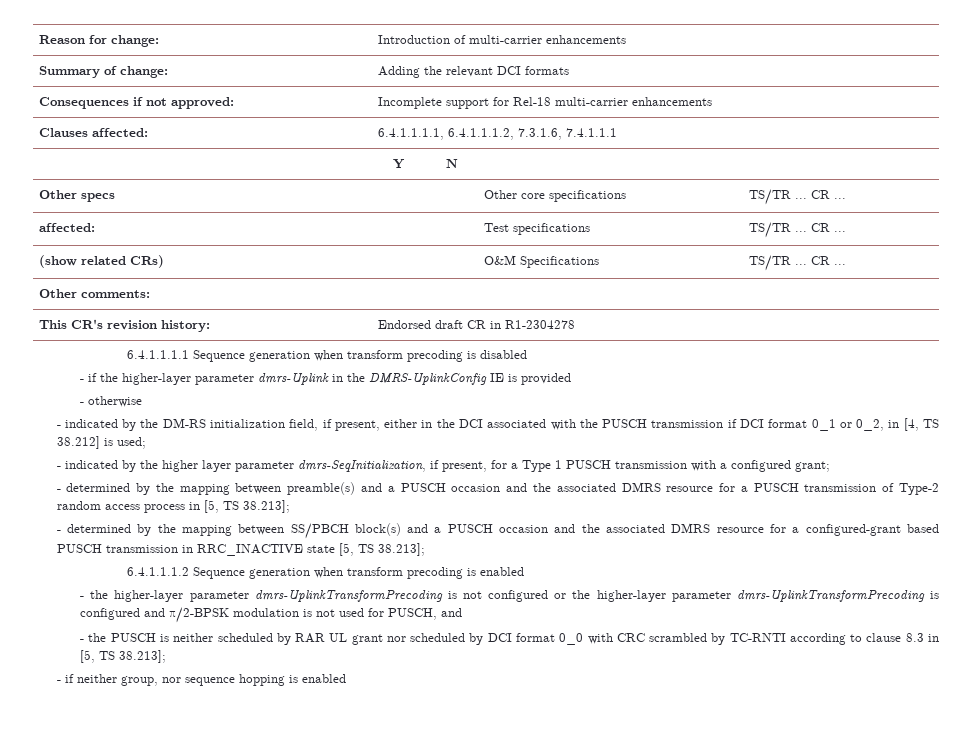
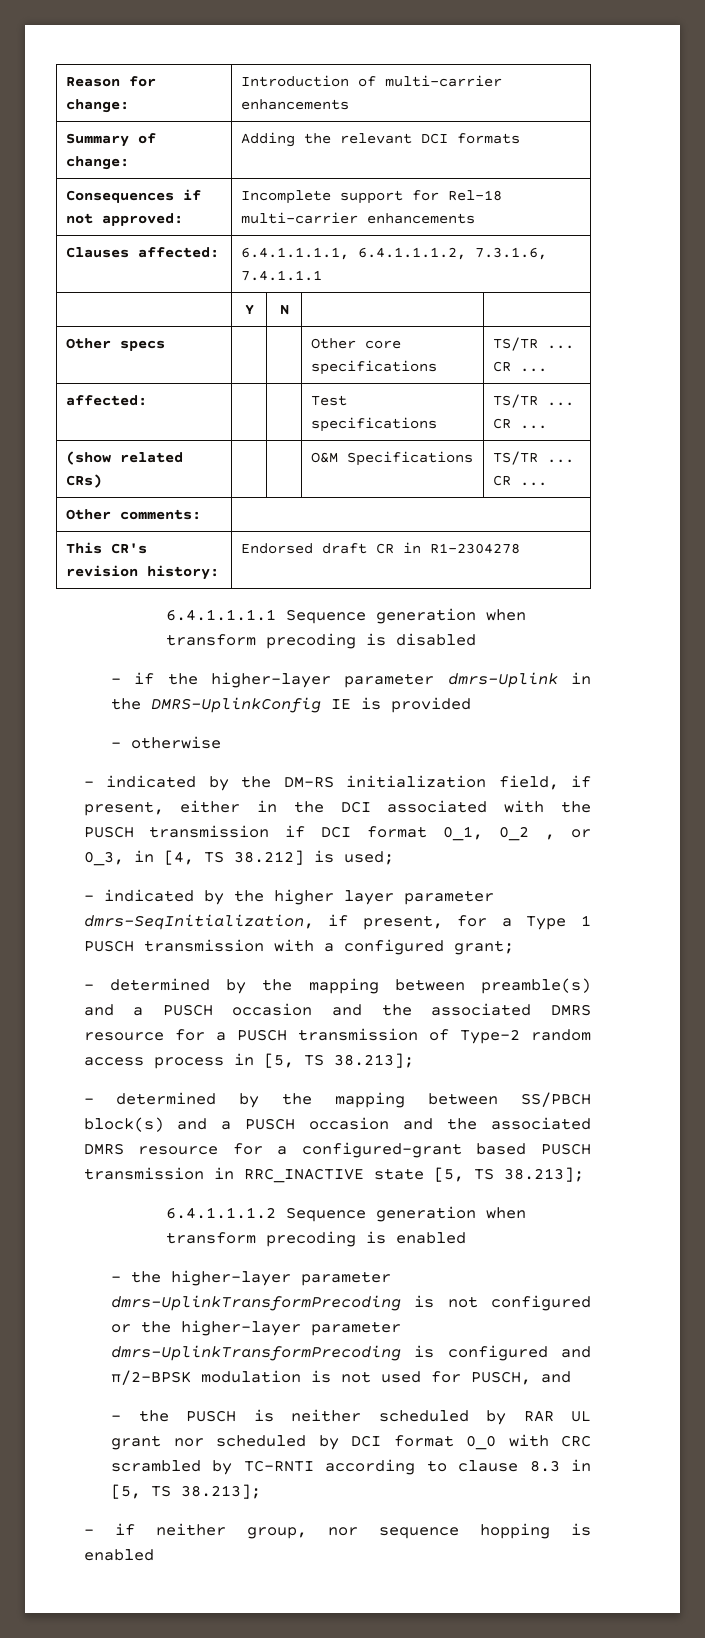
[811,419,885,431] 0_1 or 0_2, -> [443,826,592,841] [83,851,124,866] 0_1, 0_2 , or 0_3,

